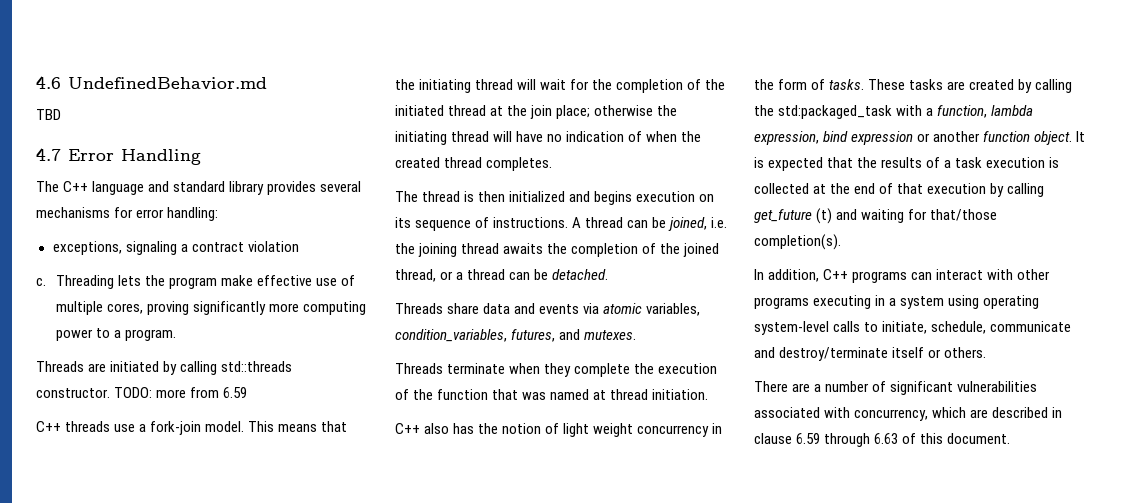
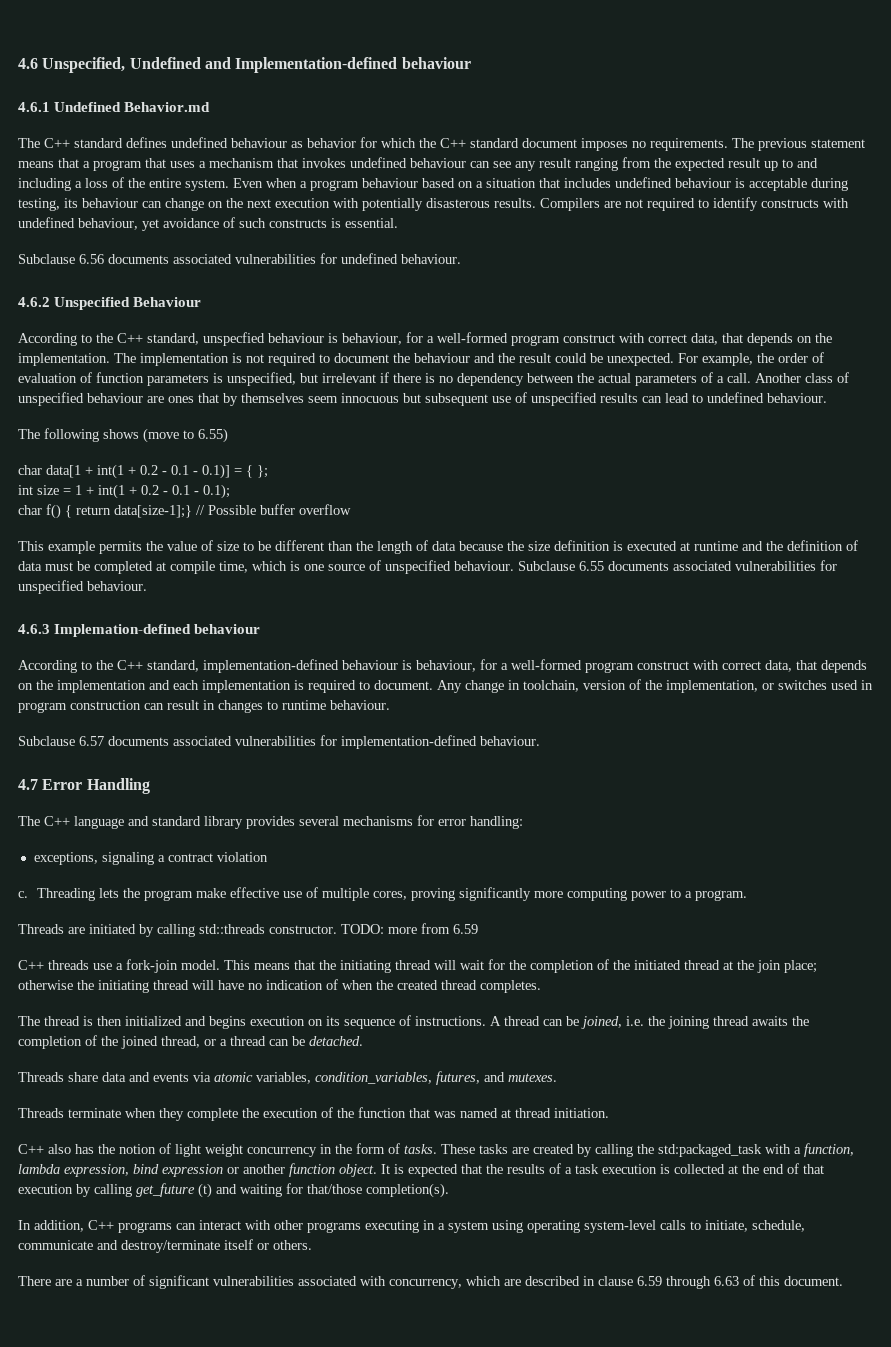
[68,77,267,89] [36,109,61,120] UndefinedBehavior.md // TBD -> [42,57,471,73] [18,102,211,112] [18,137,865,151] [18,157,818,171] [18,177,848,191] [18,197,849,211] [18,217,398,231] [18,253,461,264] [18,297,202,310] [18,332,832,346] [18,352,824,366] [18,372,849,386] [18,392,827,406] [18,428,228,443] [18,464,268,479] [18,484,230,499] [18,504,351,519] [18,540,858,554] [18,560,837,574] [18,580,147,594] [18,624,261,637] [18,659,867,673] [18,679,873,693] [18,700,390,713] [18,735,540,749] Unspecified, Undefined and Implementation-defined behaviour // 4.6.1 Undefined Behavior.md // The C++ standard defines undefined behaviour as behavior for which the C++ standard document imposes no requirements. The previous statement means that a program that uses a mechanism that invokes undefined behaviour can see any result ranging from the expected result up to and including a loss of the entire system. Even when a program behaviour based on a situation that includes undefined behaviour is acceptable during testing, its behaviour can change on the next execution with potentially disasterous results. Compilers are not required to identify constructs with undefined behaviour, yet avoidance of such constructs is essential. // Subclause 6.56 documents associated vulnerabilities for undefined behaviour. // 4.6.2 Unspecified Behaviour // According to the C++ standard, unspecfied behaviour is behaviour, for a well-formed program construct with correct data, that depends on the implementation. The implementation is not required to document the behaviour and the result could be unexpected. For example, the order of evaluation of function parameters is unspecified, but irrelevant if there is no dependency between the actual parameters of a call. Another class of unspecified behaviour are ones that by themselves seem innocuous but subsequent use of unspecified results can lead to undefined behaviour. // The following shows (move to 6.55) // char data[1 + int(1 + 0.2 - 0.1 - 0.1)] = { }; // int size = 1 + int(1 + 0.2 - 0.1 - 0.1); // char f() { return data[size-1];} // Possible buffer overflow // This example permits the value of size to be different than the length of data because the size definition is executed at runtime and the definition of data must be completed at compile time, which is one source of unspecified behaviour. Subclause 6.55 documents associated vulnerabilities for unspecified behaviour. // 4.6.3 Implemation-defined behaviour // According to the C++ standard, implementation-defined behaviour is behaviour, for a well-formed program construct with correct data, that depends on the implementation and each implementation is required to document. Any change in toolchain, version of the implementation, or switches used in program construction can result in changes to runtime behaviour. // Subclause 6.57 documents associated vulnerabilities for implementation-defined behaviour.

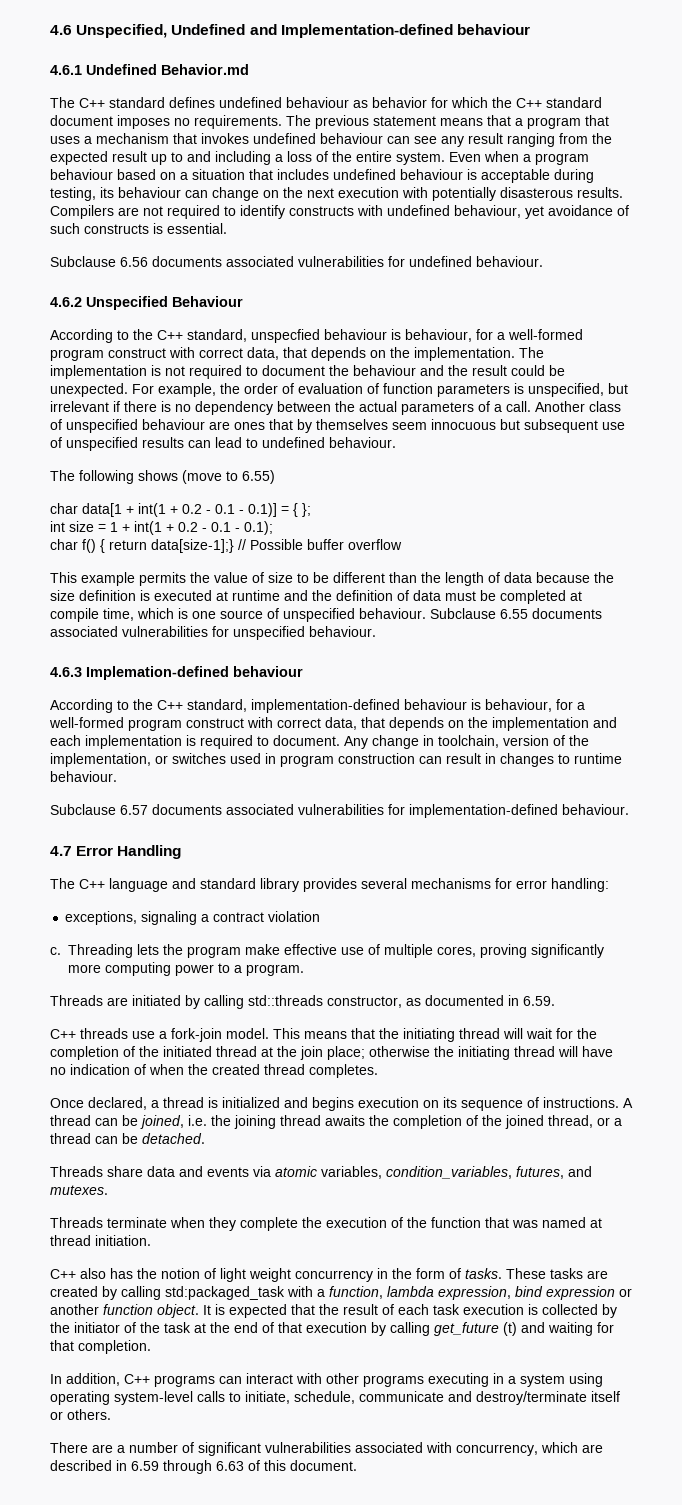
[269,923,478,934] constructor. TODO: more from 6.59 -> [327,995,555,1008] constructor, as documented in 6.59.
[18,1016,40,1026] The -> [50,1097,159,1110] Once declared, a
[97,1016,122,1026] then -> (218, 1102) none
[637,1144,654,1154] the -> (161, 1293) none
[507,1163,572,1174] results of a -> [343,1304,429,1315] result of each
(725, 1169) none -> [602,1304,617,1318] [50,1322,191,1333] by the initiator of the task
[307,1183,449,1198] that/those completion(s). -> [50,1340,151,1354] that completion.
[598,1276,633,1286] clause -> (127, 1465) none

